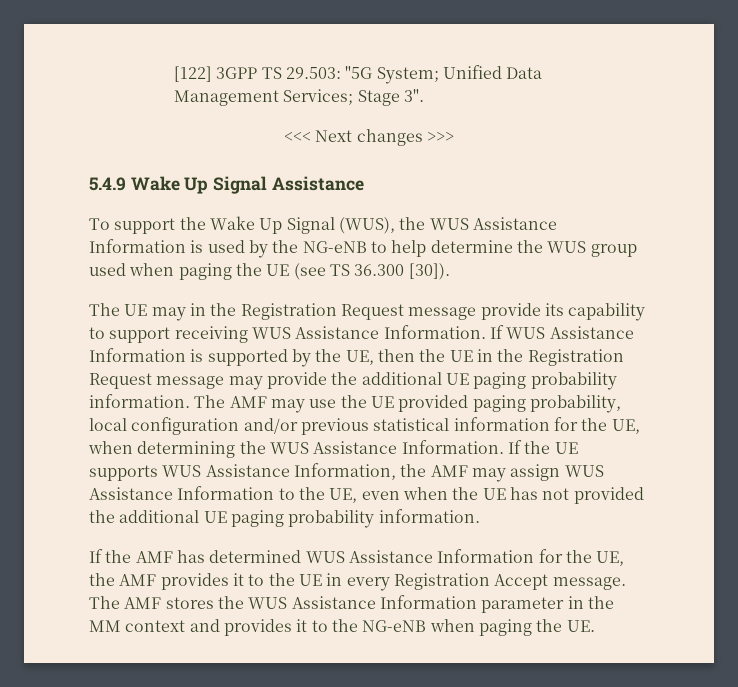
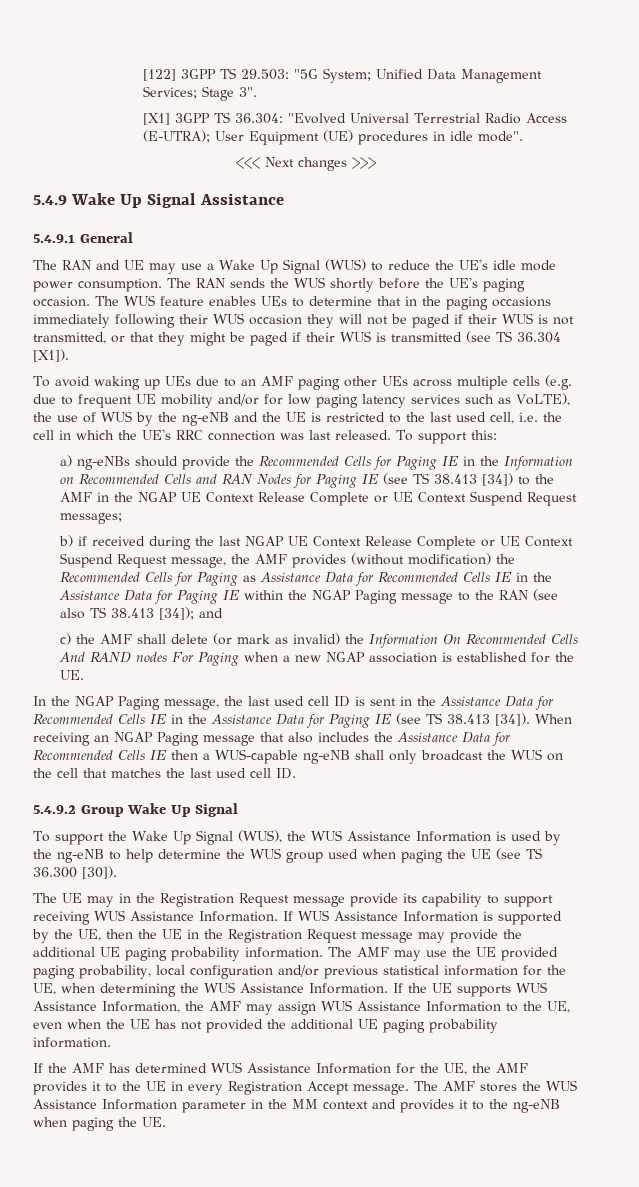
(424, 95) none -> [142,112,567,125] [142,130,523,145] // [X1] 3GPP TS 36.304: "Evolved Universal Terrestrial Radio Access (E-UTRA); User Equipment (UE) procedures in idle mode".
(364, 183) none -> [33,232,133,243] [33,259,556,274] [33,277,525,292] [33,295,551,310] [33,313,574,328] [33,331,561,346] [33,349,69,362] [33,375,572,390] [33,393,570,408] [33,411,562,426] [33,429,497,444] [60,455,574,470] [60,473,555,488] [60,491,578,506] [60,513,123,524] [59,535,574,550] [60,553,516,568] [60,572,553,586] [59,589,559,604] [60,607,224,620] [60,633,579,648] [59,652,575,666] [60,670,85,680] [33,696,554,710] [33,713,572,728] [33,732,511,746] [33,749,563,764] [33,768,296,779] [33,803,239,817] // 5.4.9.1 General // The RAN and UE may use a Wake Up Signal (WUS) to reduce the UE's idle mode power consumption. The RAN sends the WUS shortly before the UE's paging occasion. The WUS feature enables UEs to determine that in the paging occasions immediately following their WUS occasion they will not be paged if their WUS is not transmitted, or that they might be paged if their WUS is transmitted (see TS 36.304 [X1]). // To avoid waking up UEs due to an AMF paging other UEs across multiple cells (e.g. due to frequent UE mobility and/or for low paging latency services such as VoLTE), the use of WUS by the ng-eNB and the UE is restricted to the last used cell, i.e. the cell in which the UE's RRC connection was last released. To support this: // a) ng-eNBs should provide the Recommended Cells for Paging IE in the Information on Recommended Cells and RAN Nodes for Paging IE (see TS 38.413 [34]) to the AMF in the NGAP UE Context Release Complete or UE Context Suspend Request messages; // b) if received during the last NGAP UE Context Release Complete or UE Context Suspend Request message, the AMF provides (without modification) the Recommended Cells for Paging as Assistance Data for Recommended Cells IE in the Assistance Data for Paging IE within the NGAP Paging message to the RAN (see also TS 38.413 [34]); and // c) the AMF shall delete (or mark as invalid) the Information On Recommended Cells And RAND nodes For Paging when a new NGAP association is established for the UE. // In the NGAP Paging message, the last used cell ID is sent in the Assistance Data for Recommended Cells IE in the Assistance Data for Paging IE (see TS 38.413 [34]). When receiving an NGAP Paging message that also includes the Assistance Data for Recommended Cells IE then a WUS-capable ng-eNB shall only broadcast the WUS on the cell that matches the last used cell ID. // 5.4.9.2 Group Wake Up Signal
[302,241,367,253] NG-eNB -> [57,849,104,863] ng-eNB
[362,620,427,632] NG-eNB -> [513,1099,560,1113] ng-eNB

